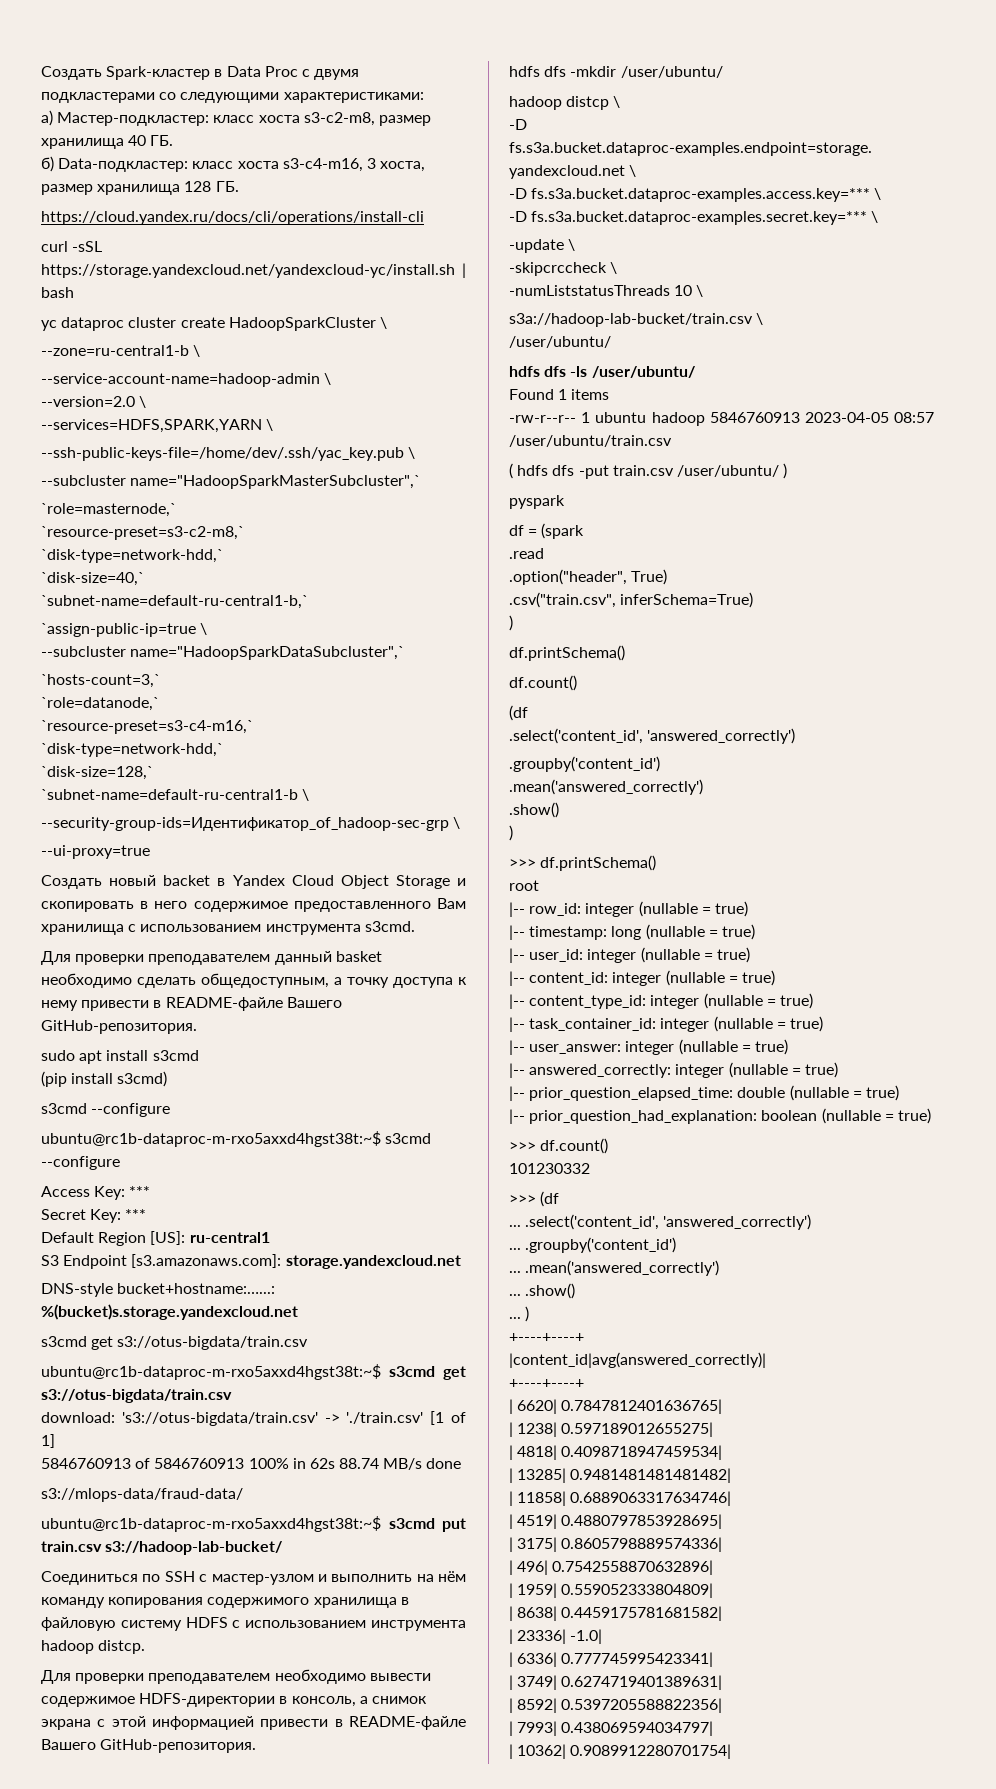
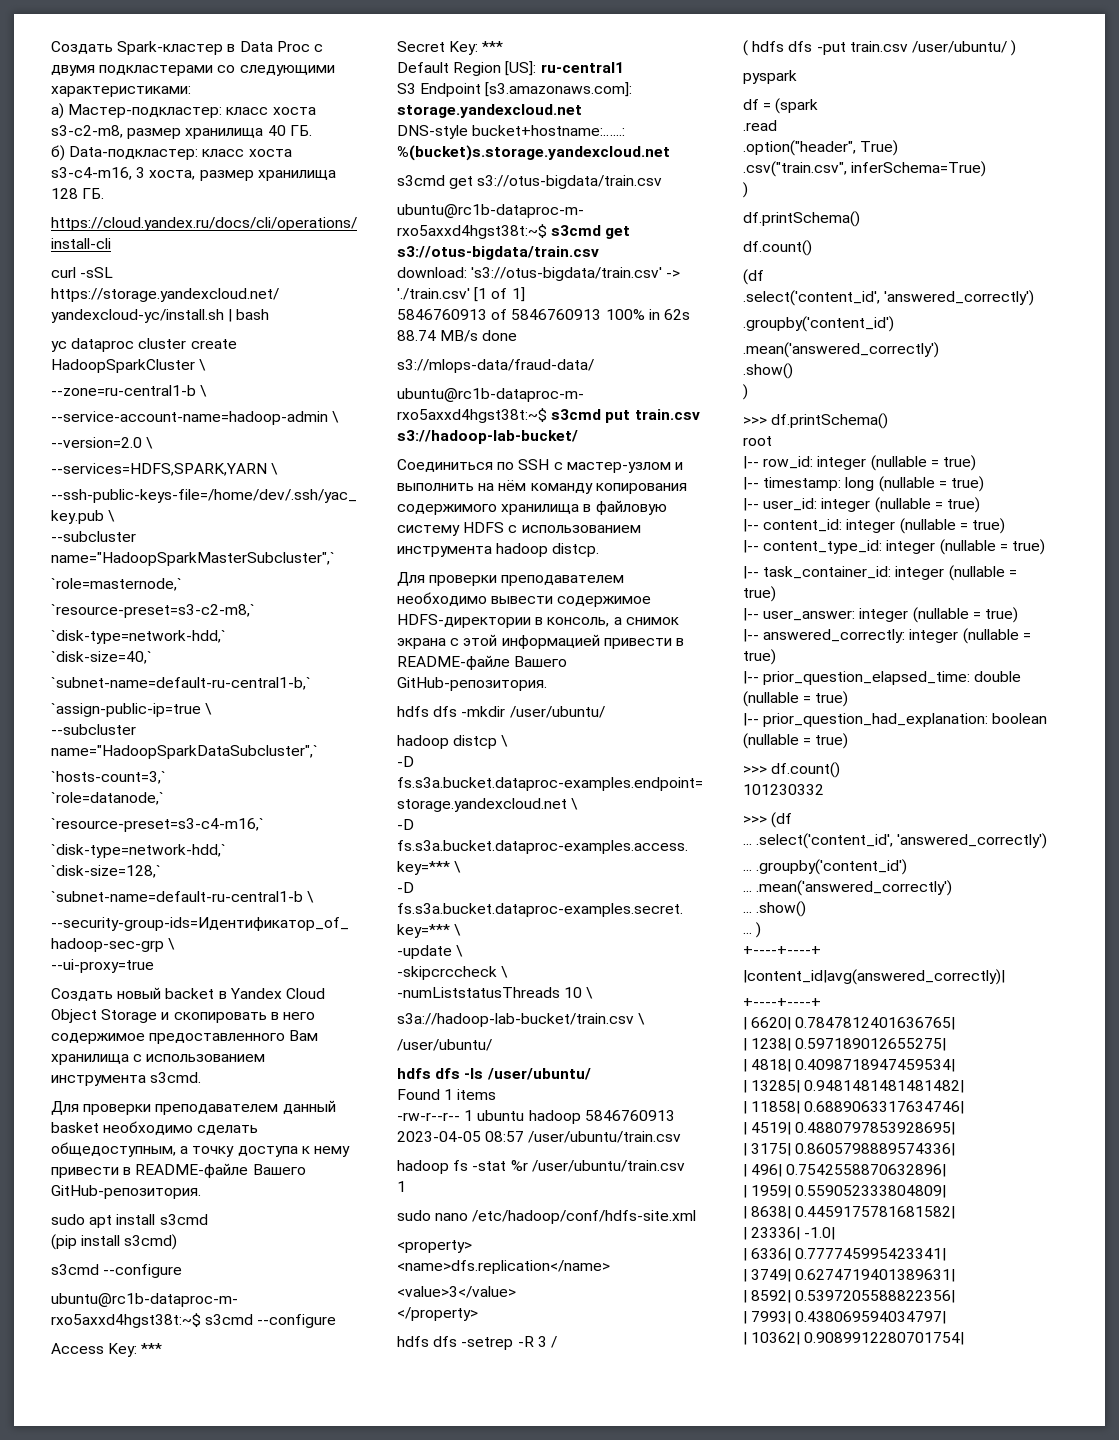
(672, 441) none -> [397,1160,685,1174] [397,1181,406,1192] [397,1210,697,1224] [397,1240,472,1253] [397,1260,610,1274] [397,1286,516,1298] [397,1307,478,1321] [397,1336,557,1350] // hadoop fs -stat %r /user/ubuntu/train.csv // 1 // sudo nano /etc/hadoop/conf/hdfs-site.xml // <property> // <name>dfs.replication</name> // <value>3</value> // </property> // hdfs dfs -setrep -R 3 /

